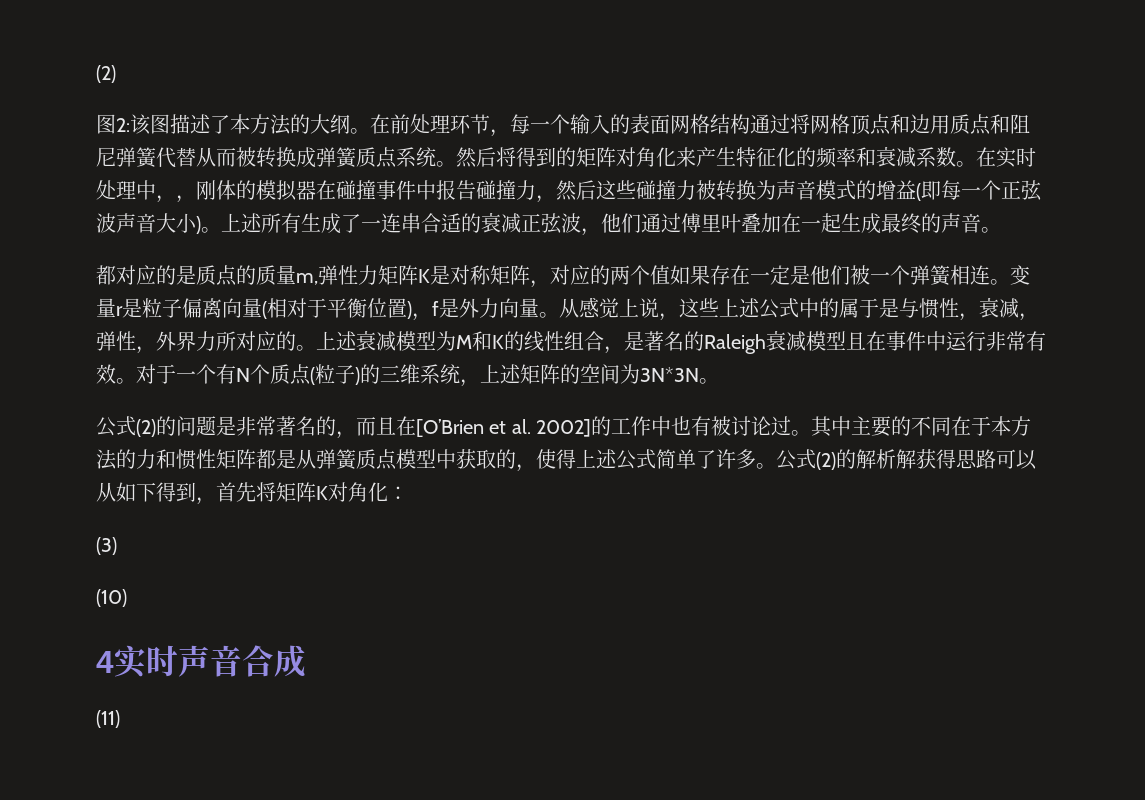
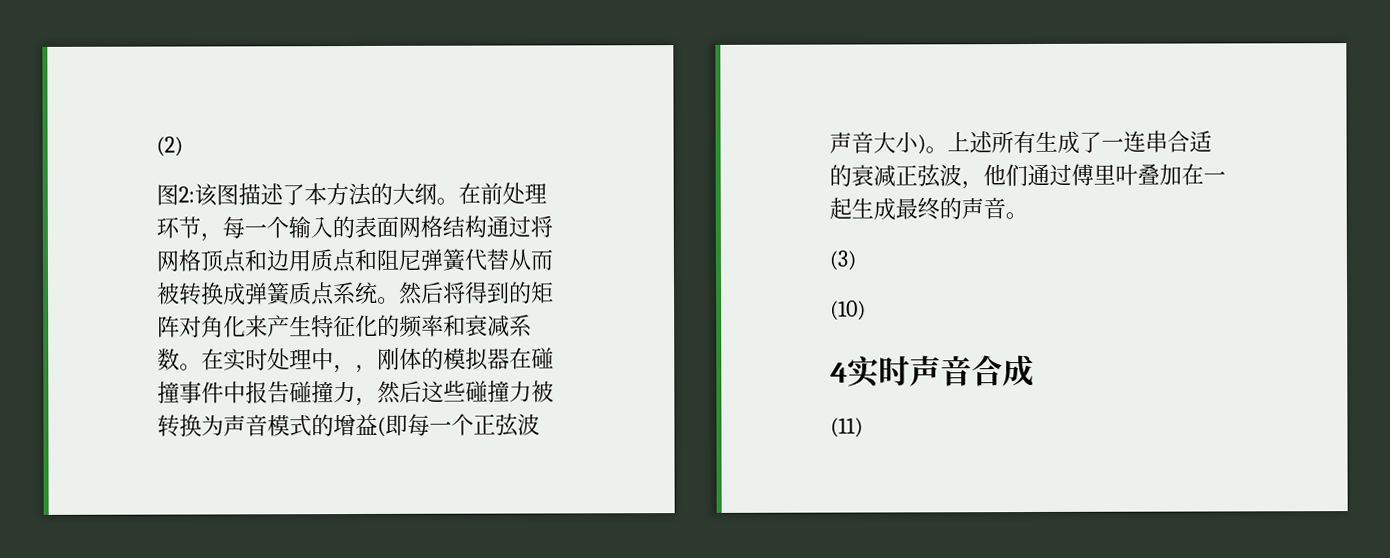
[96,265,1030,288] [96,297,1039,321] [96,331,1046,354] [96,364,719,387] [96,416,1032,439] [96,449,1037,472] [96,482,408,505] // 都对应的是质点的质量m,弹性力矩阵K是对称矩阵，对应的两个值如果存在一定是他们被一个弹簧相连。变量r是粒子偏离向量(相对于平衡位置)，f是外力向量。从感觉上说，这些上述公式中的属于是与惯性，衰减，弹性，外界力所对应的。上述衰减模型为M和K的线性组合，是著名的Raleigh衰减模型且在事件中运行非常有效。对于一个有N个质点(粒子)的三维系统，上述矩阵的空间为3N*3N。 // 公式(2)的问题是非常著名的，而且在[O’Brien et al. 2002]的工作中也有被讨论过。其中主要的不同在于本方法的力和惯性矩阵都是从弹簧质点模型中获取的，使得上述公式简单了许多。公式(2)的解析解获得思路可以从如下得到，首先将矩阵K对角化： -> (1028, 216) none

